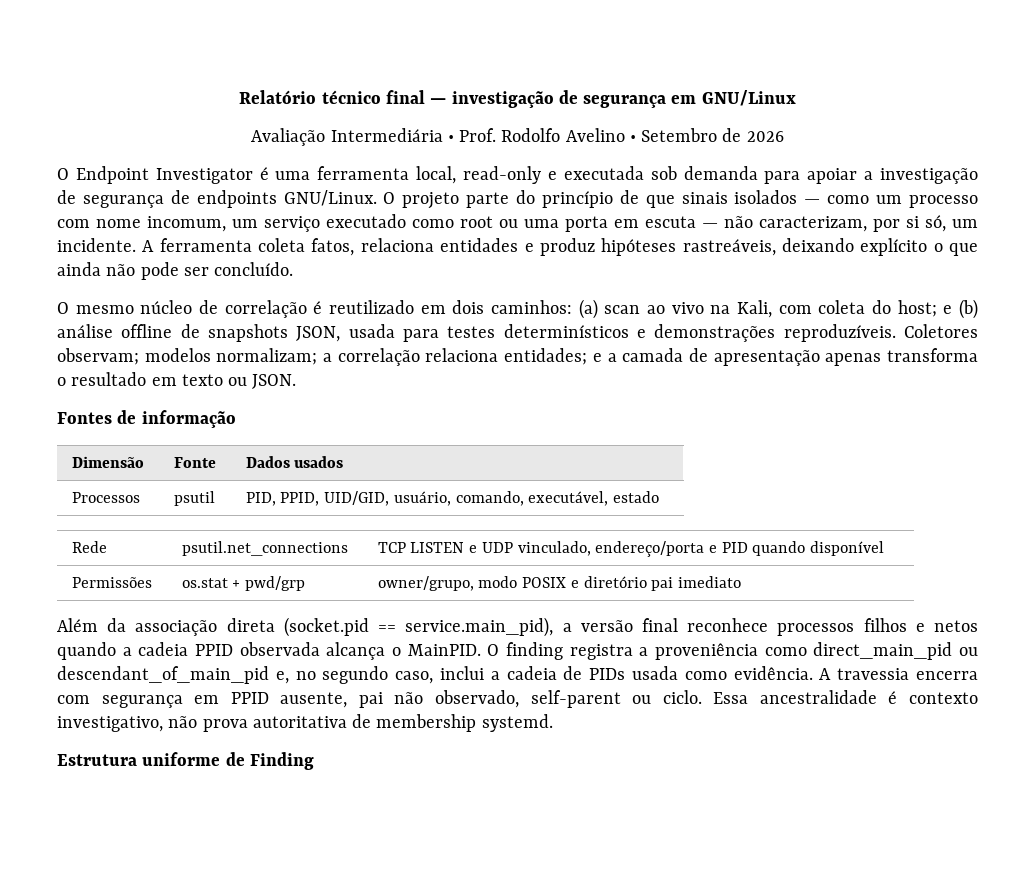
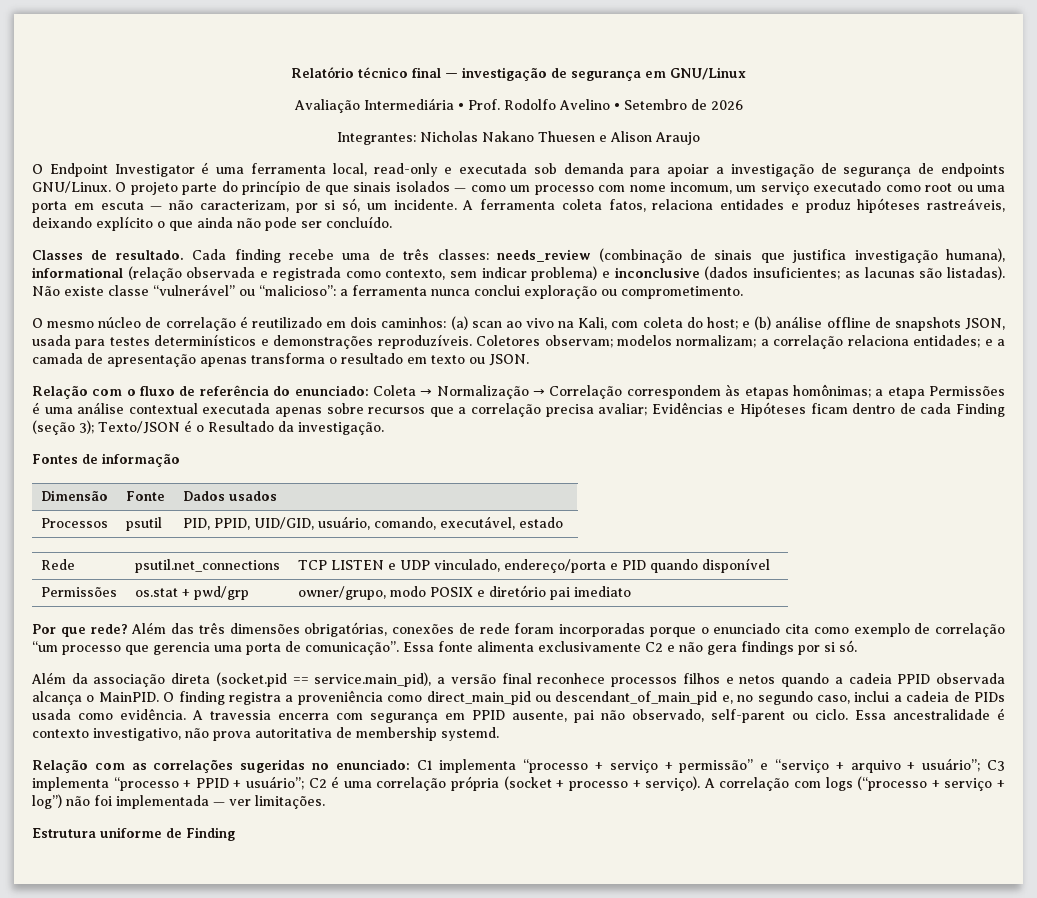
(784, 136) none -> [337,131,700,145] // Integrantes: Nicholas Nakano Thuesen e Alison Araujo
(294, 269) none -> [32,248,1005,263] [32,266,1006,281] [32,284,743,299] // Classes de resultado. Cada finding recebe uma de três classes: needs_review (combinação de sinais que justifica investigação humana), informational (relação observada e registrada como contexto, sem indicar problema) e inconclusive (dados insuficientes; as lacunas são listadas). Não existe classe “vulnerável” ou “malicioso”: a ferramenta nunca conclui exploração ou comprometimento.
(297, 381) none -> [32,384,1005,399] [32,402,1006,417] [32,420,384,435] // Relação com o fluxo de referência do enunciado: Coleta → Normalização → Correlação correspondem às etapas homônimas; a etapa Permissões é uma análise contextual executada apenas sobre recursos que a correlação precisa avaliar; Evidências e Hipóteses ficam dentro de cada Finding (seção 3); Texto/JSON é o Resultado da investigação.
(742, 582) none -> [32,622,1005,637] [32,640,857,655] // Por que rede? Além das três dimensões obrigatórias, conexões de rede foram incorporadas porque o enunciado cita como exemplo de correlação “um processo que gerencia uma porta de comunicação”. Essa fonte alimenta exclusivamente C2 e não gera findings por si só.
(553, 723) none -> [32,758,1005,773] [32,776,1005,791] [32,794,325,809] // Relação com as correlações sugeridas no enunciado: C1 implementa “processo + serviço + permissão” e “serviço + arquivo + usuário”; C3 implementa “processo + PPID + usuário”; C2 é uma correlação própria (socket + processo + serviço). A correlação com logs (“processo + serviço + log”) não foi implementada — ver limitações.

